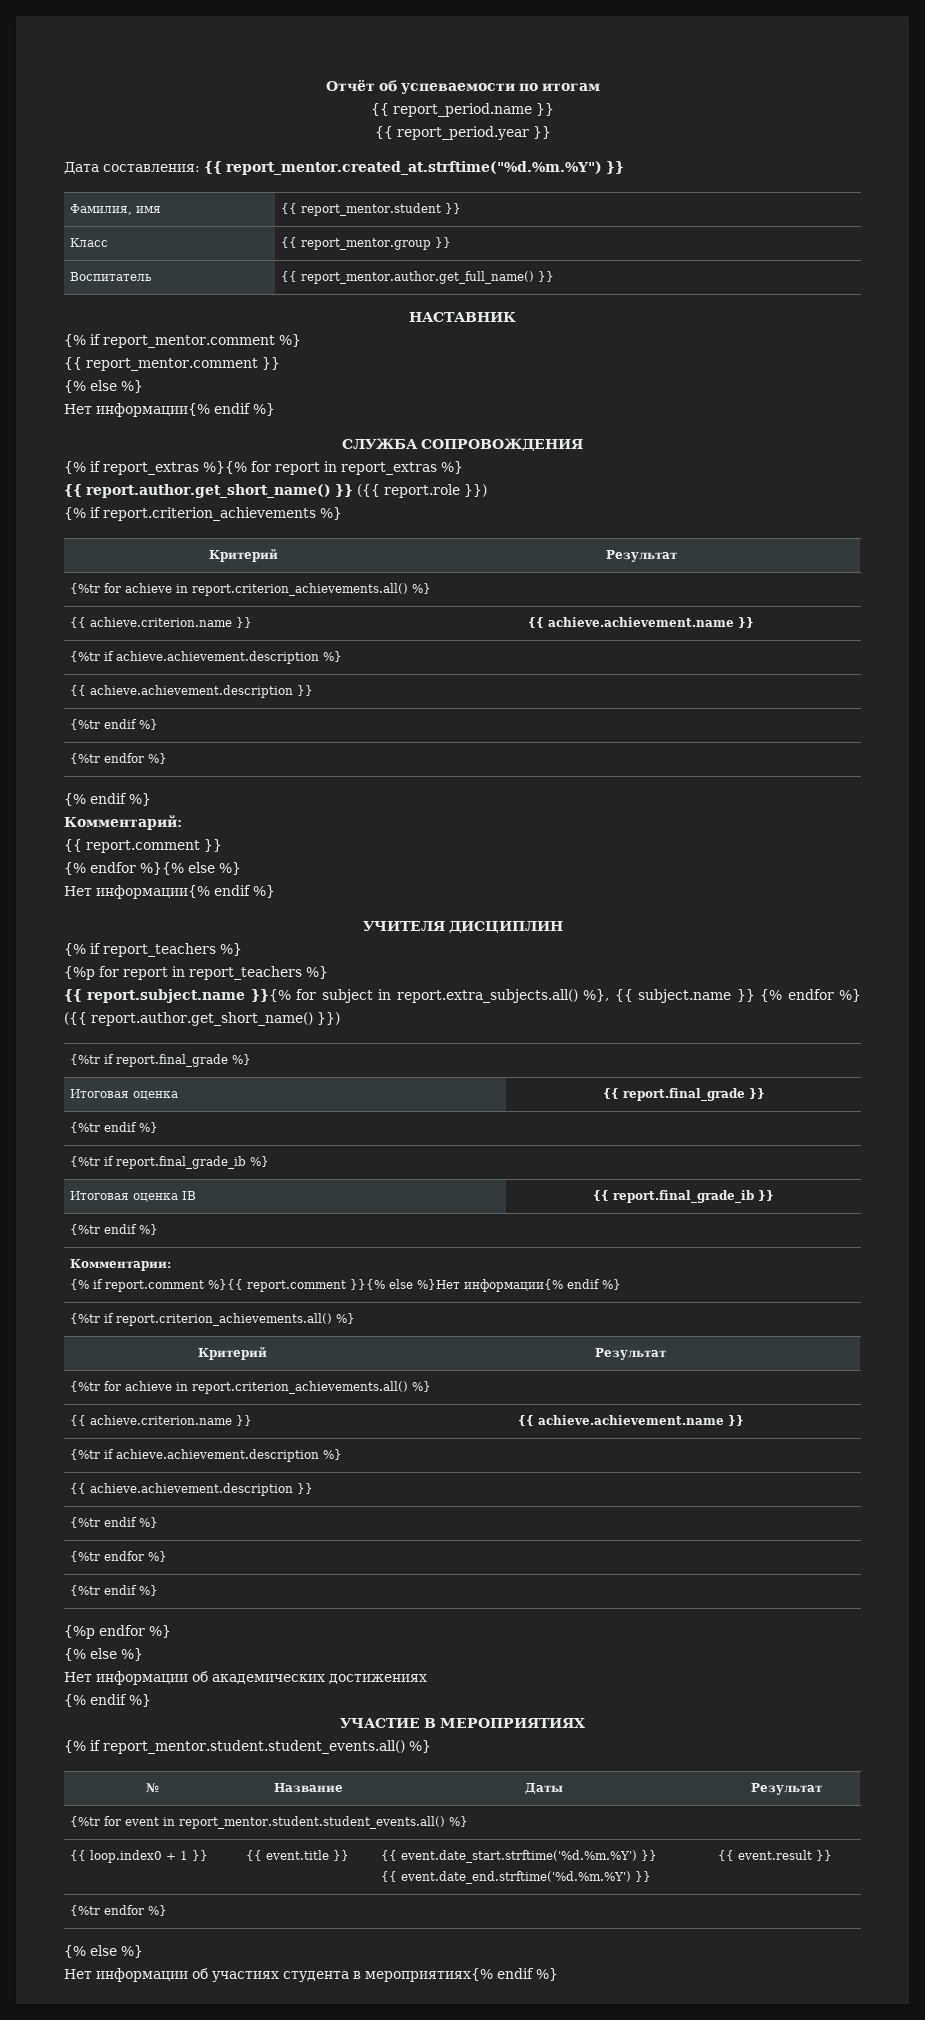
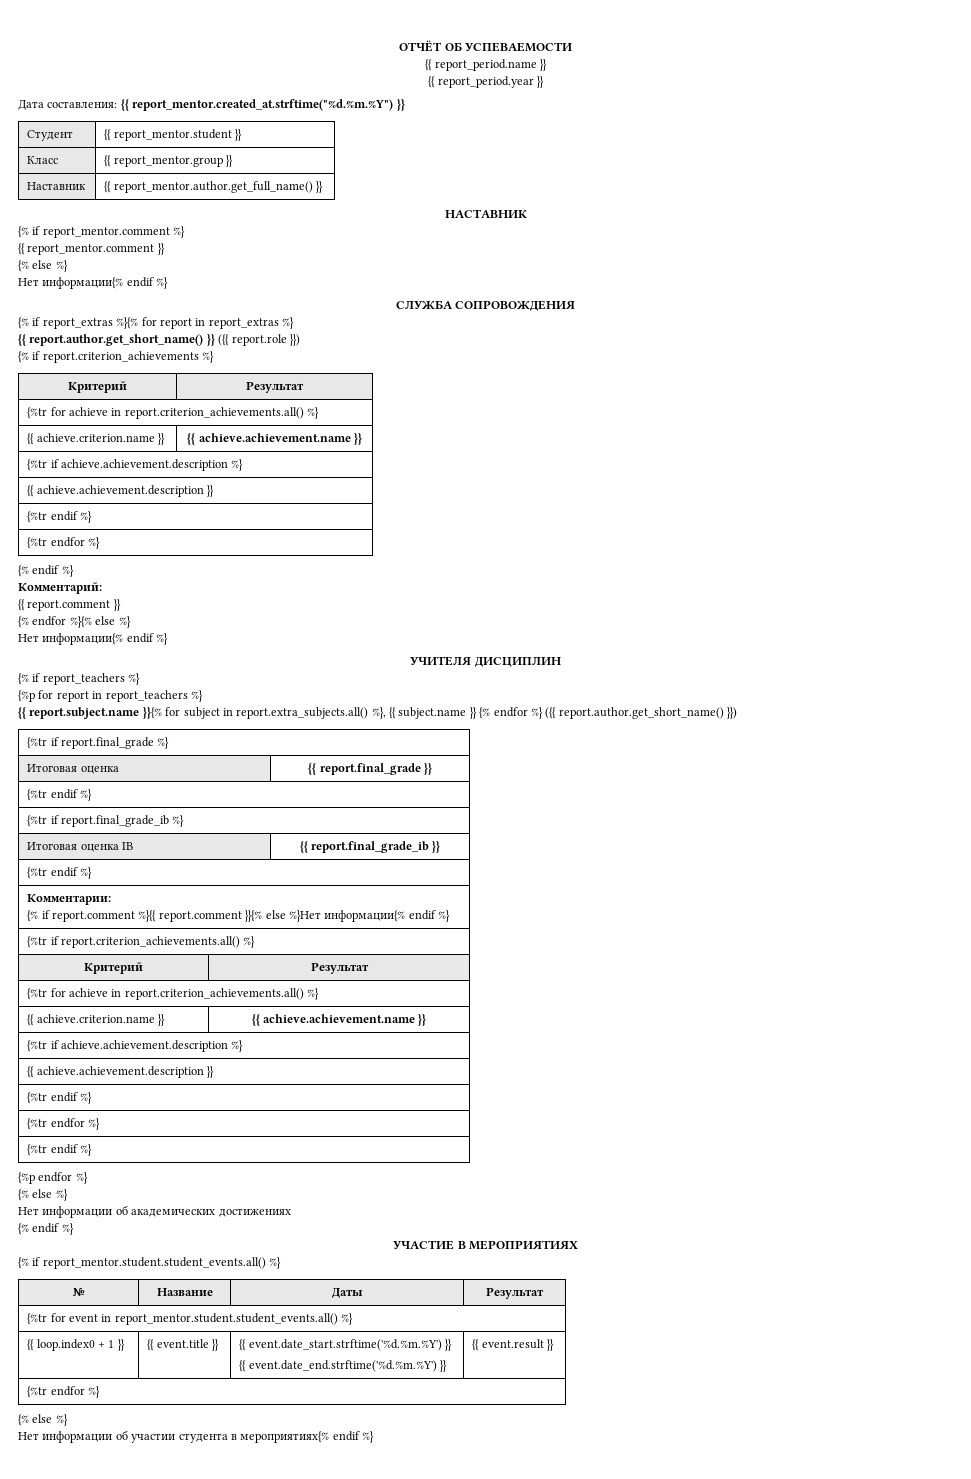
[325,80,600,94] Отчёт об успеваемости по итогам -> [399,40,572,52] ОТЧЁТ ОБ УСПЕВАЕМОСТИ
[69,204,161,215] Фамилия, имя -> [27,130,74,141] Студент
[69,272,152,281] Воспитатель -> [27,182,87,190] Наставник
[212,1971,279,1982] участиях -> [131,1433,176,1443] участии

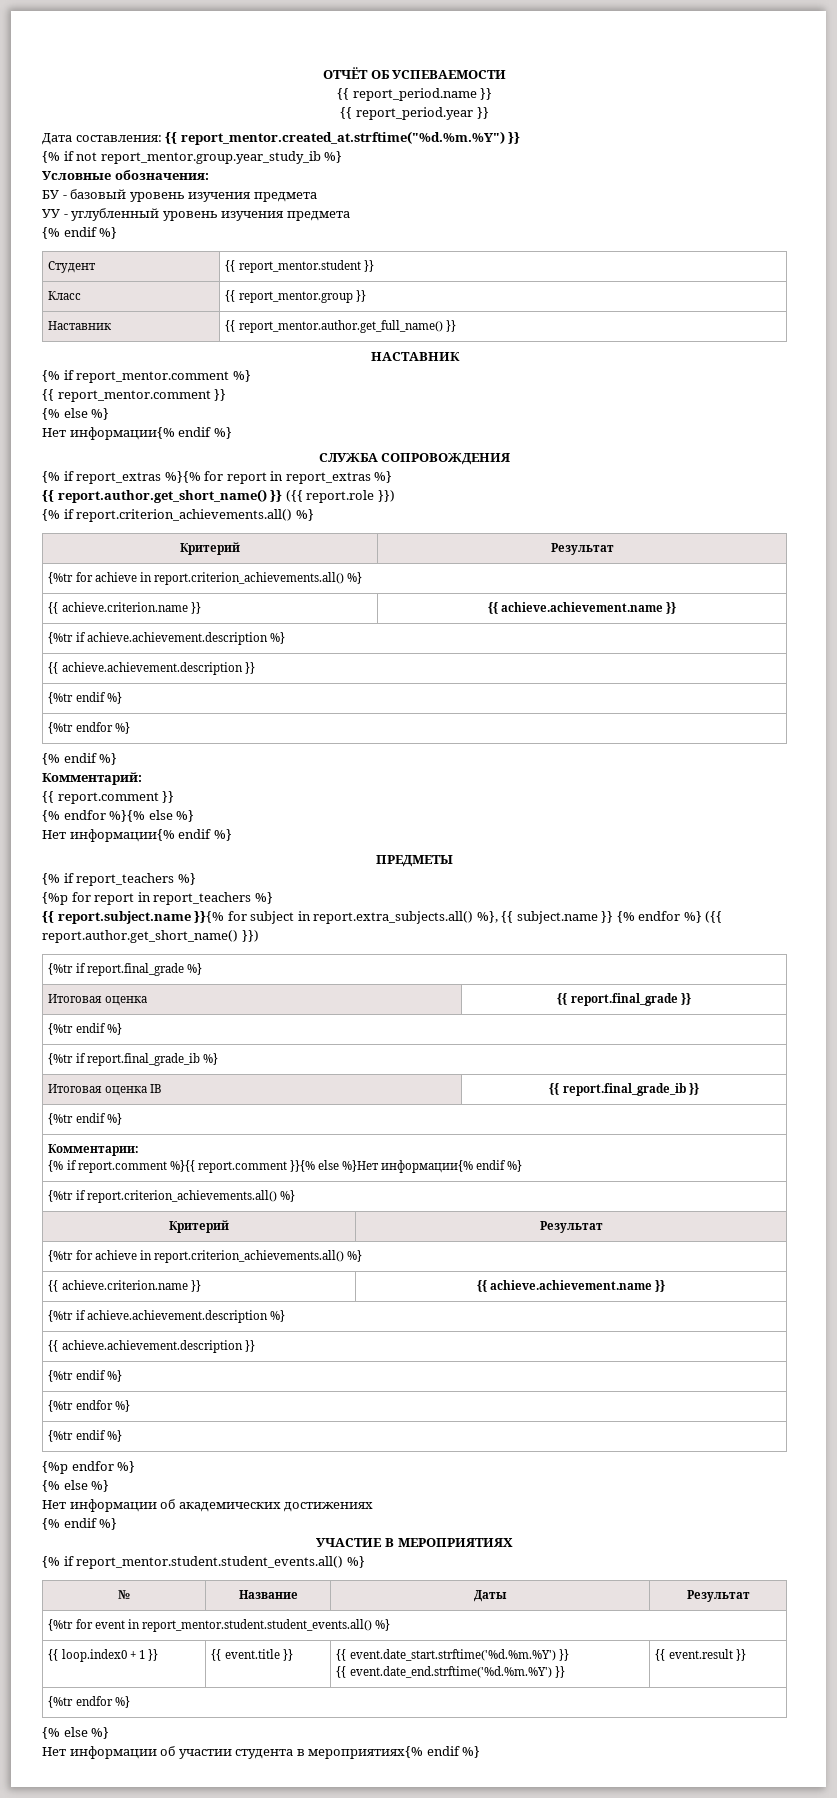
(405, 105) none -> [42,151,343,164] [42,170,209,180] [42,189,317,202] [42,208,350,221] [42,227,118,239] // {% if not report_mentor.group.year_study_ib %} // Условные обозначения: // БУ - базовый уровень изучения предмета // УУ - углубленный уровень изучения предмета // {% endif %}
[42,351,199,363] report.criterion_achievements -> [76,509,293,522] report.criterion_achievements.all()
[410,656,561,667] УЧИТЕЛЯ ДИСЦИПЛИН -> [376,855,453,867] ПРЕДМЕТЫ

